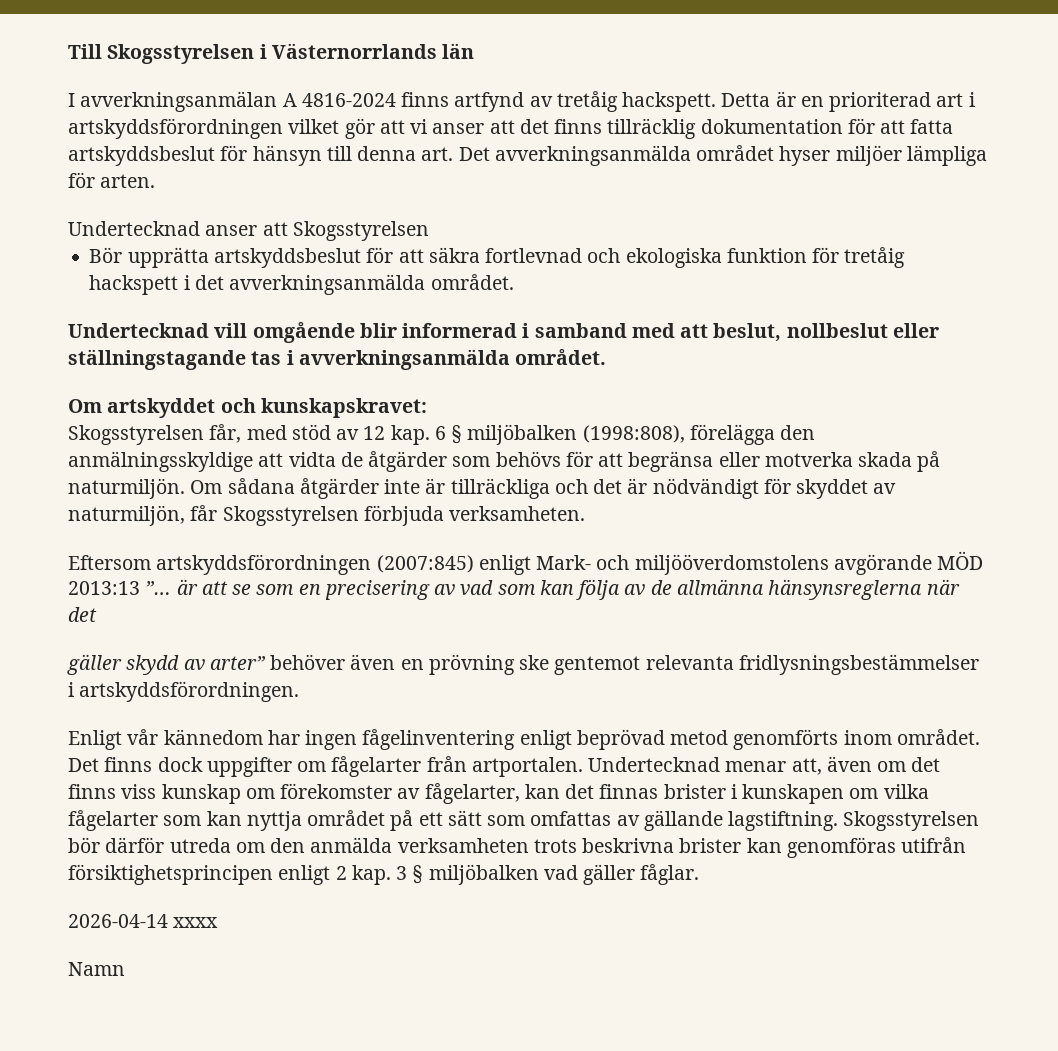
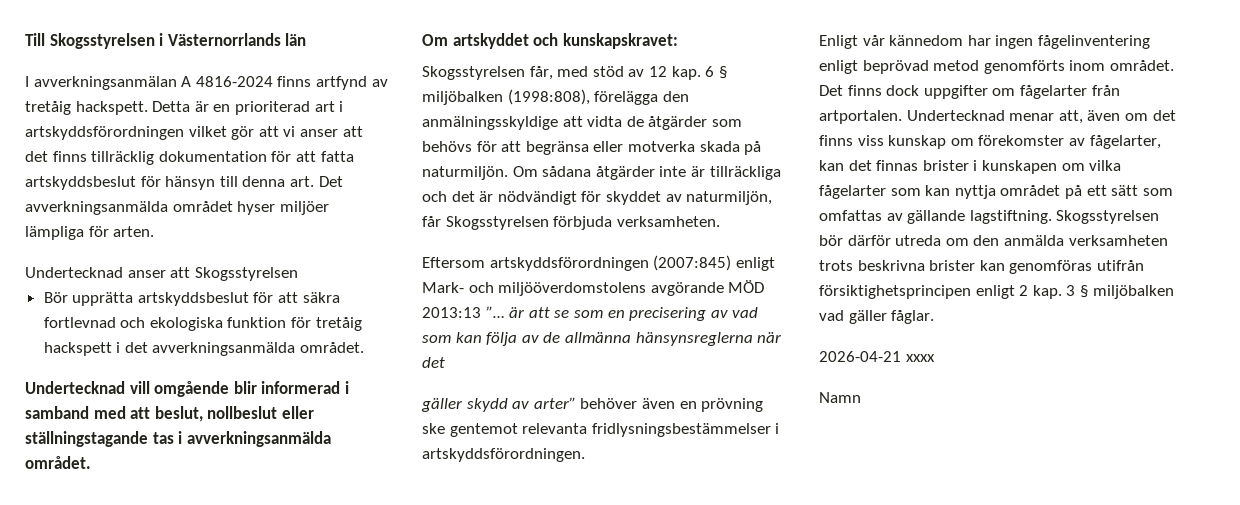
[68,914,168,928] 2026-04-14 -> [819,351,901,362] 2026-04-21

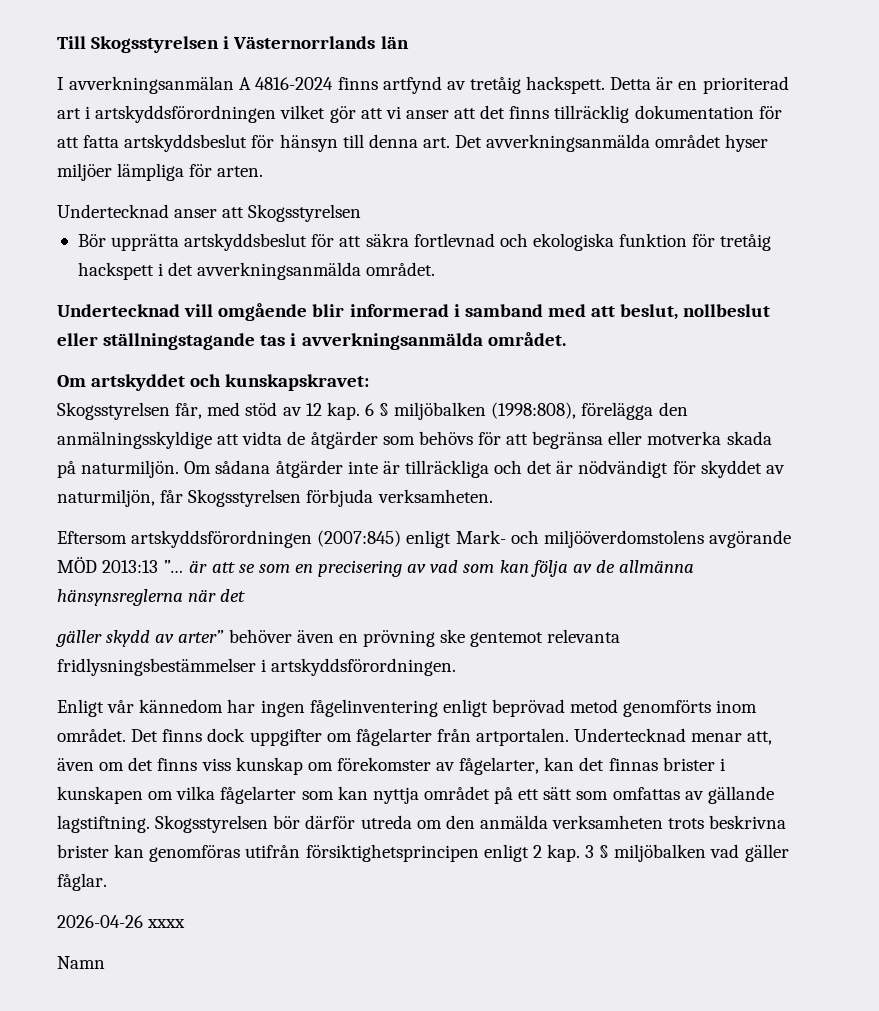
[819,351,901,362] 2026-04-21 -> [57,915,143,928] 2026-04-26

